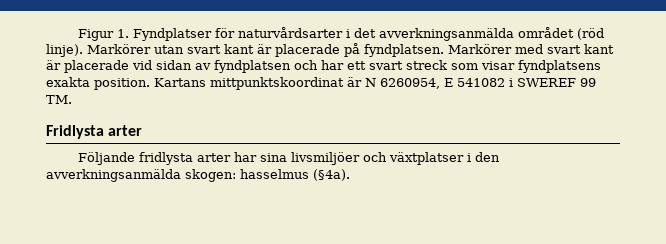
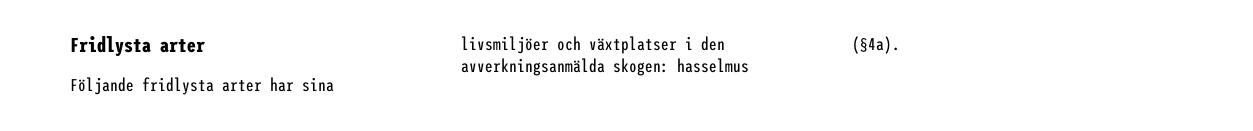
[78,27,605,41] [46,43,614,57] [46,60,601,73] [46,77,596,90] [46,95,72,104] Figur 1. Fyndplatser för naturvårdsarter i det avverkningsanmälda området (röd linje). Markörer utan svart kant är placerade på fyndplatsen. Markörer med svart kant är placerade vid sidan av fyndplatsen och har ett svart streck som visar fyndplatsens exakta position. Kartans mittpunktskoordinat är N 6260954, E 541082 i SWEREF 99 TM. // -> (70, 46) none

